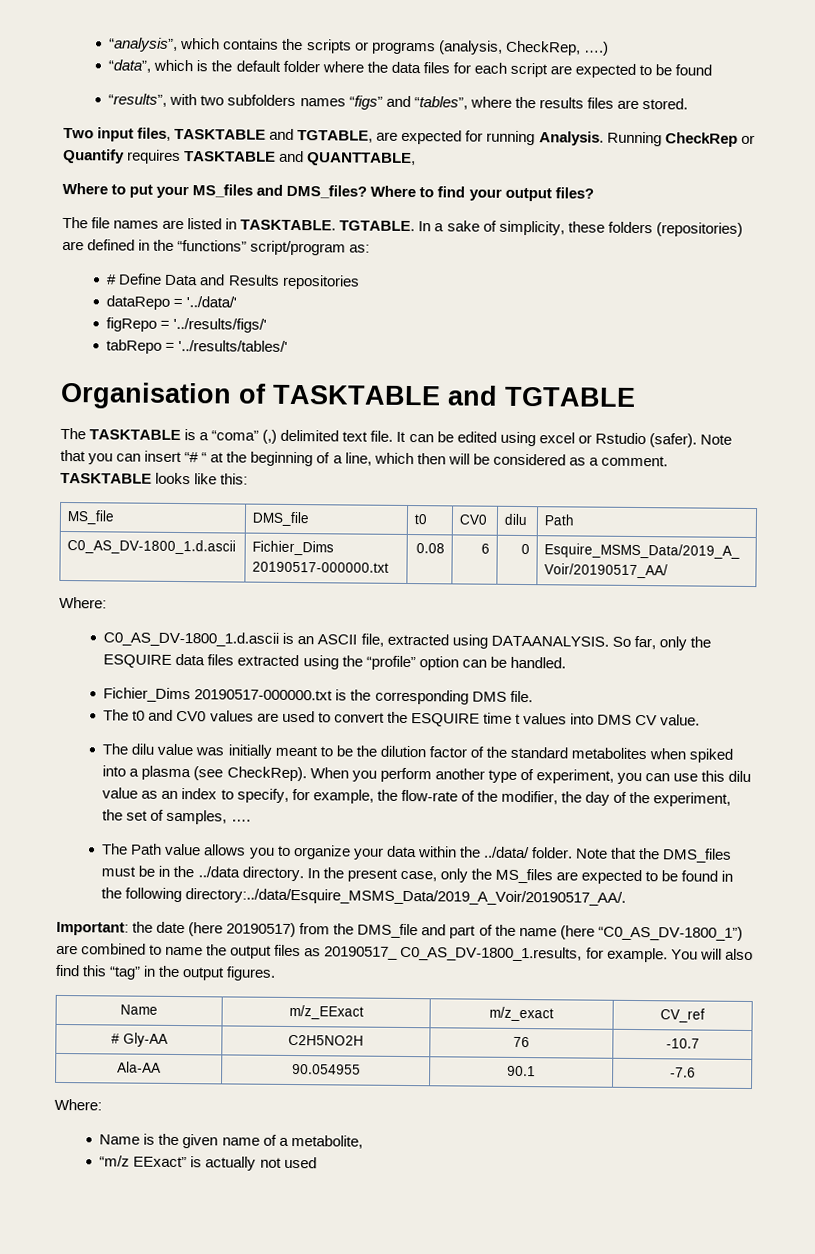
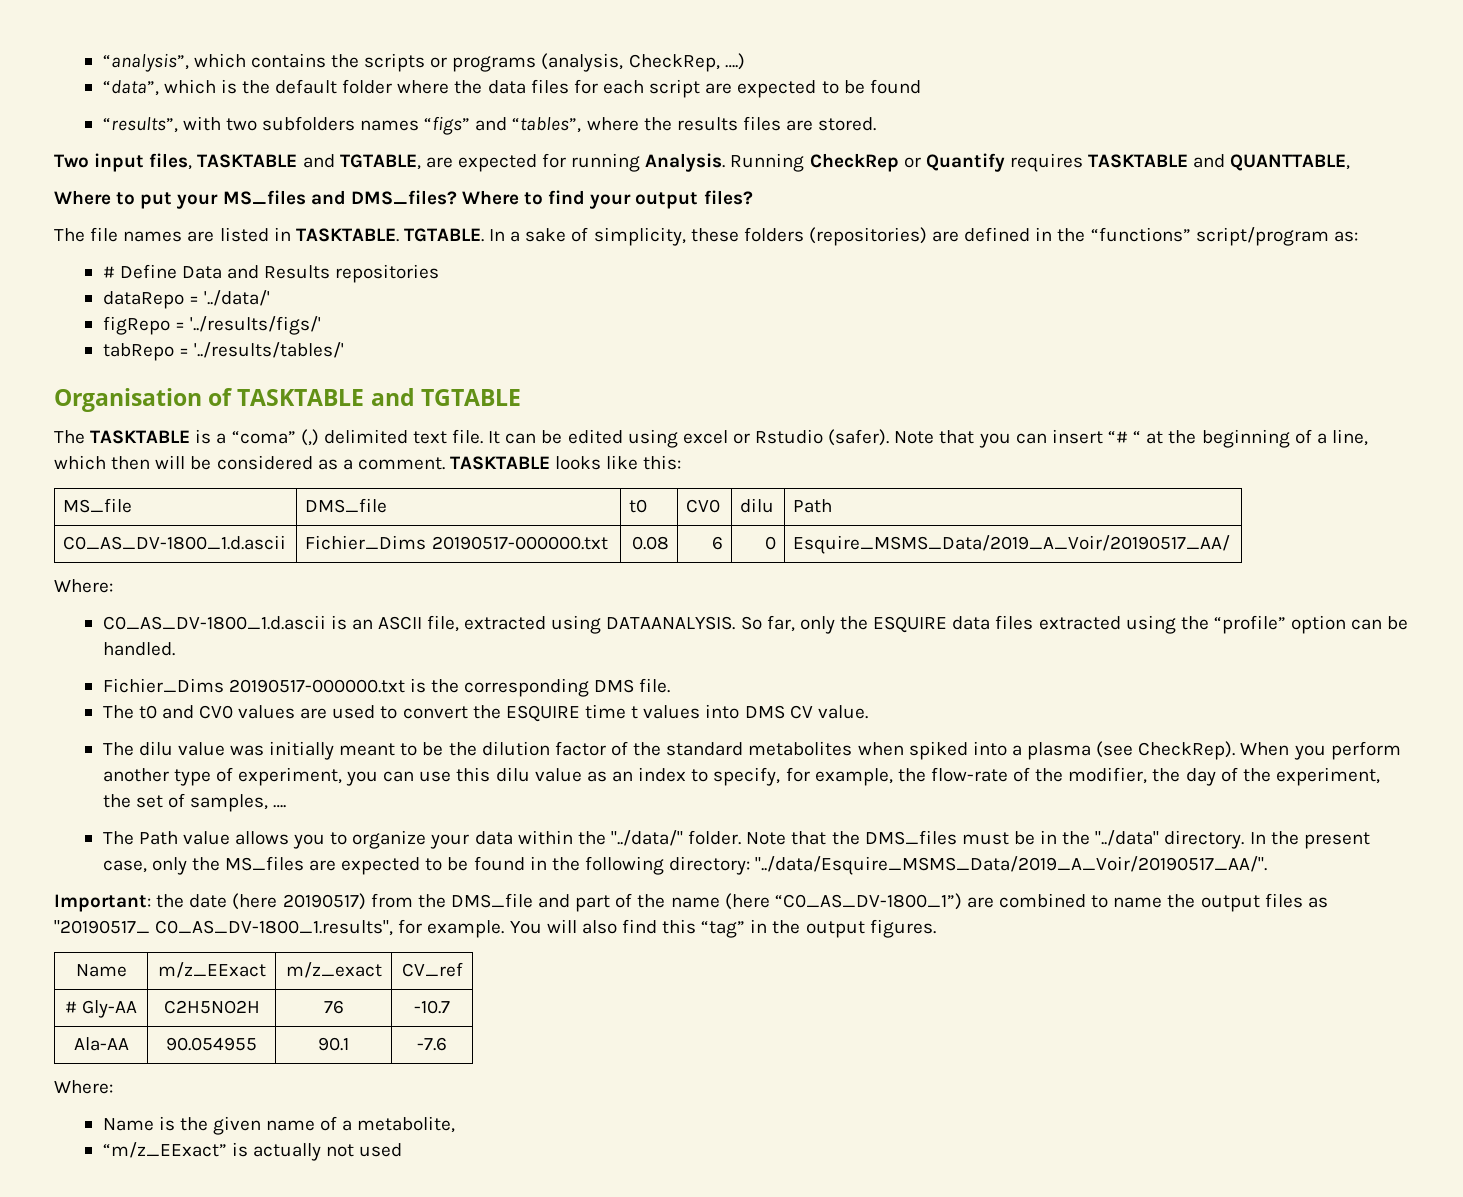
[482,846,530,859] ../data/ -> [610,830,683,846] "../data/"
[197,866,240,878] ../data -> [1095,830,1160,846] "../data"
[185,888,627,906] directory:../data/Esquire_MSMS_Data/2019_A_Voir/20190517_AA/. -> [669,856,1268,875] directory: "../data/Esquire_MSMS_Data/2019_A_Voir/20190517_AA/".
[324,945,583,962] 20190517_ C0_AS_DV-1800_1.results, -> [54,920,394,936] "20190517_ C0_AS_DV-1800_1.results",
[99,1155,188,1168] “m/z EExact” -> [102,1142,227,1158] “m/z_EExact”

